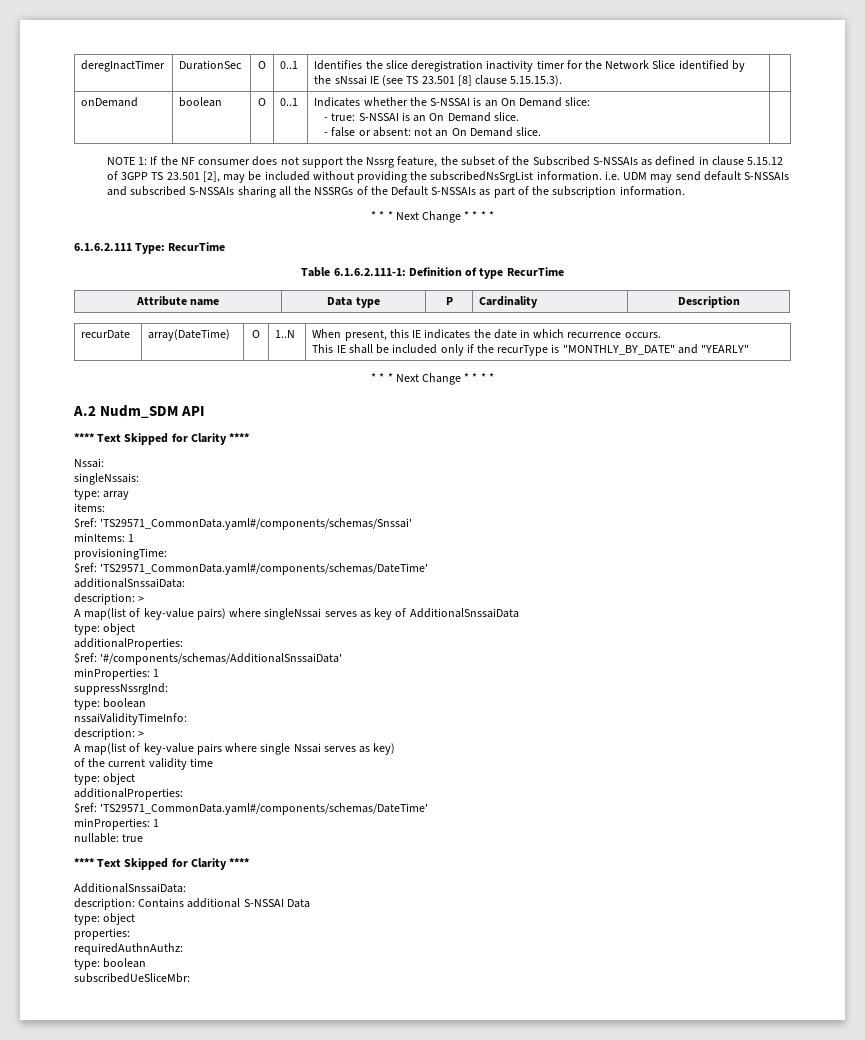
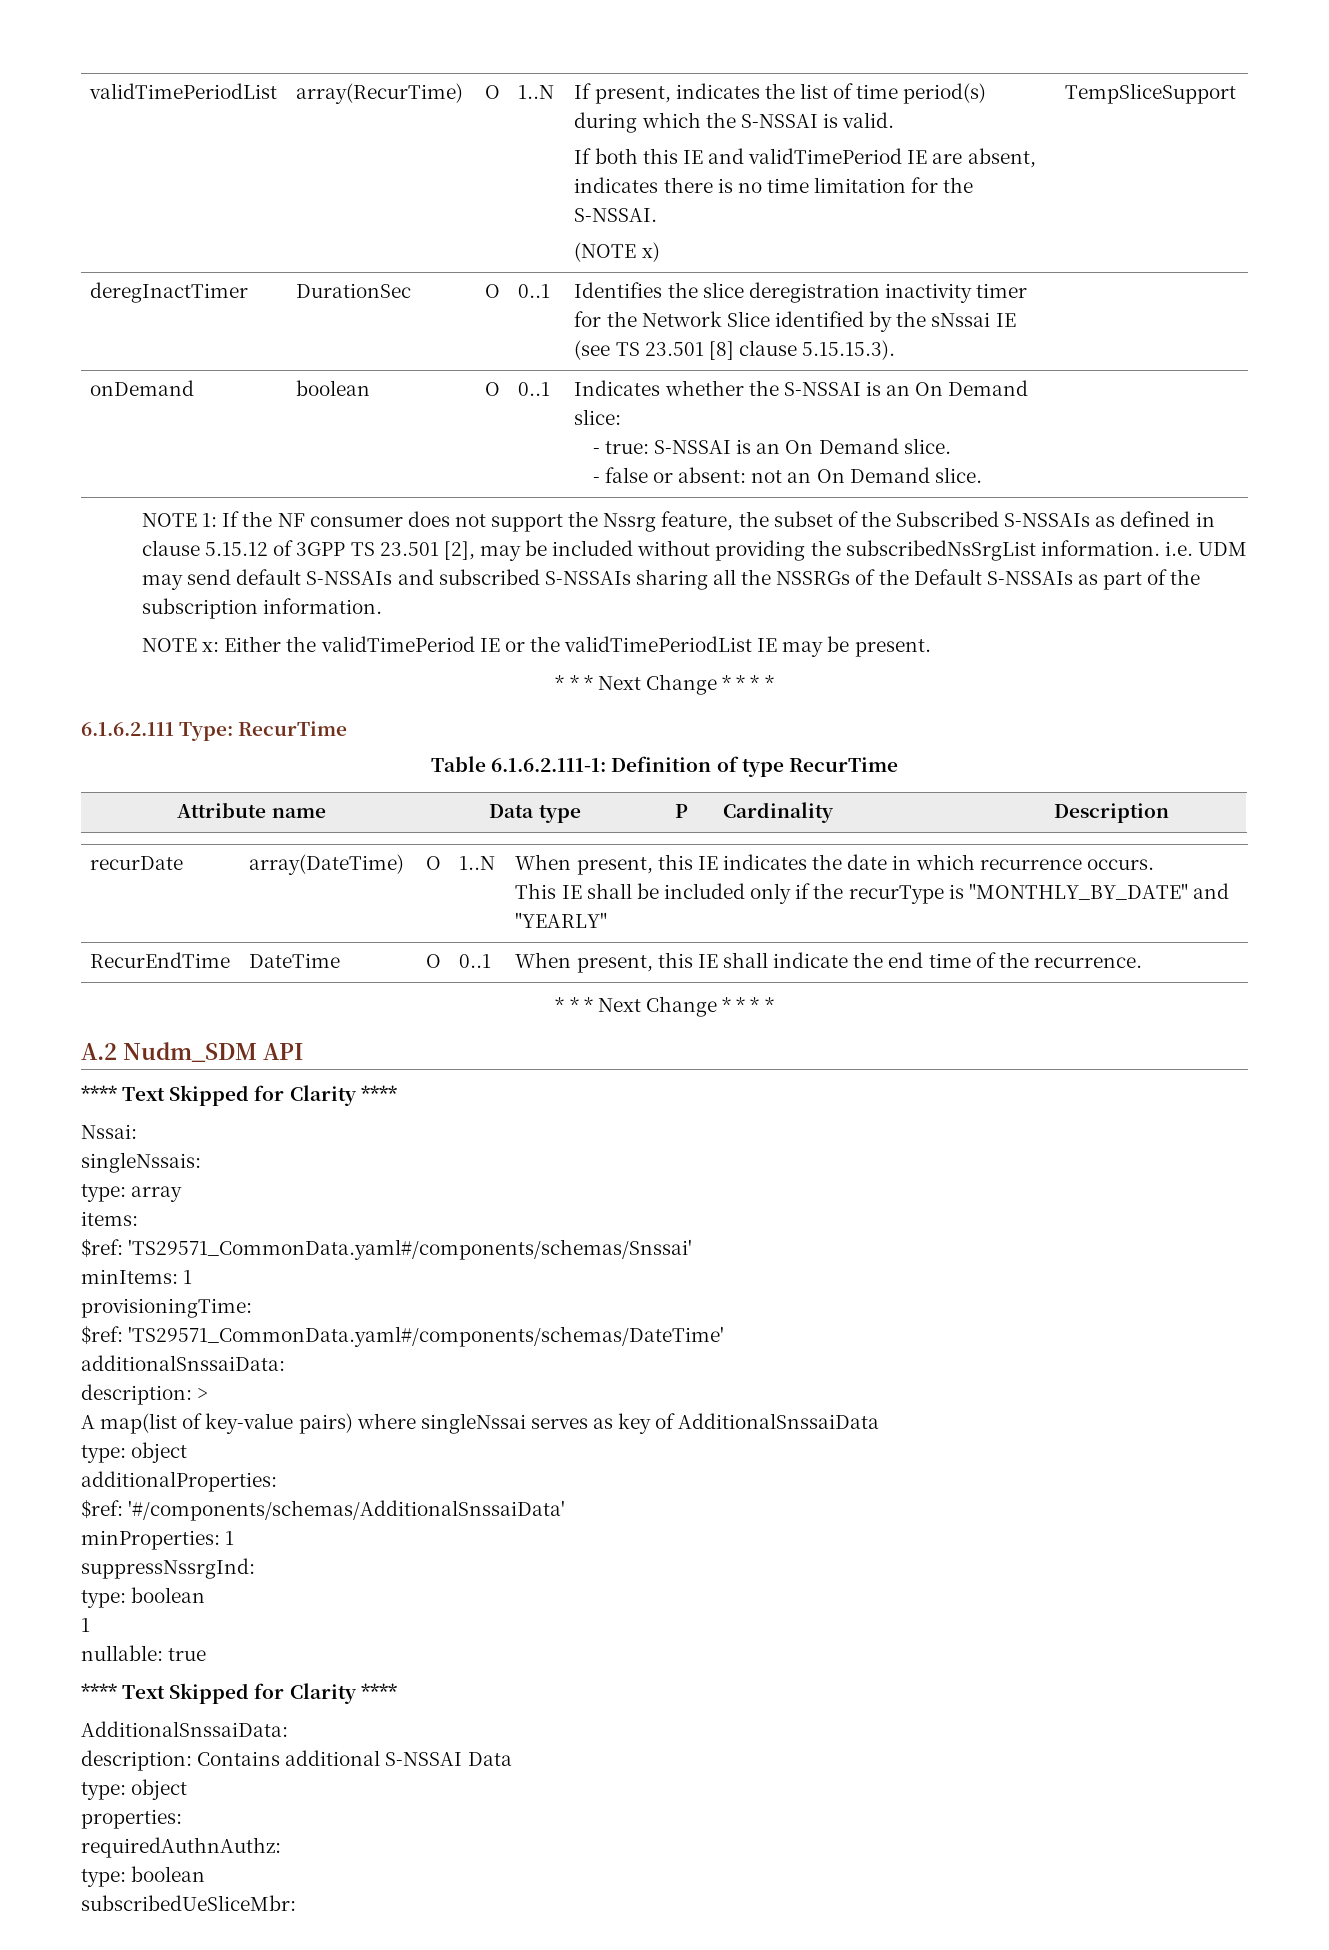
(81, 66) none -> [89,83,278,99] [296,83,464,104] [484,85,500,99] [518,85,555,99] [574,83,987,104] [574,112,895,133] [574,148,1036,168] [574,177,974,193] [574,208,658,222] [574,242,660,262] [1065,83,1237,104] validTimePeriodList | array(RecurTime) | O | 1..N | If present, indicates the list of time period(s) during which the S-NSSAI is valid. // If both this IE and validTimePeriod IE are absent, indicates there is no time limitation for the S-NSSAI. // (NOTE x) | TempSliceSupport //
(685, 191) none -> [141,636,931,657] // NOTE x: Either the validTimePeriod IE or the validTimePeriodList IE may be present.
(750, 348) none -> [90,952,231,968] [249,953,341,968] [425,954,441,968] [459,954,492,968] [515,952,1142,973] // RecurEndTime | DateTime | O | 0..1 | When present, this IE shall indicate the end time of the recurrence.
[74,713,187,725] [74,728,145,740] [74,743,396,755] [74,758,213,770] [74,773,136,785] [74,788,183,800] [74,803,429,815] [74,818,150,830] nssaiValidityTimeInfo: // description: > // A map(list of key-value pairs where single Nssai serves as key) // of the current validity time // type: object // additionalProperties: // $ref: 'TS29571_CommonData.yaml#/components/schemas/DateTime' // minProperties: -> (206, 1595) none

